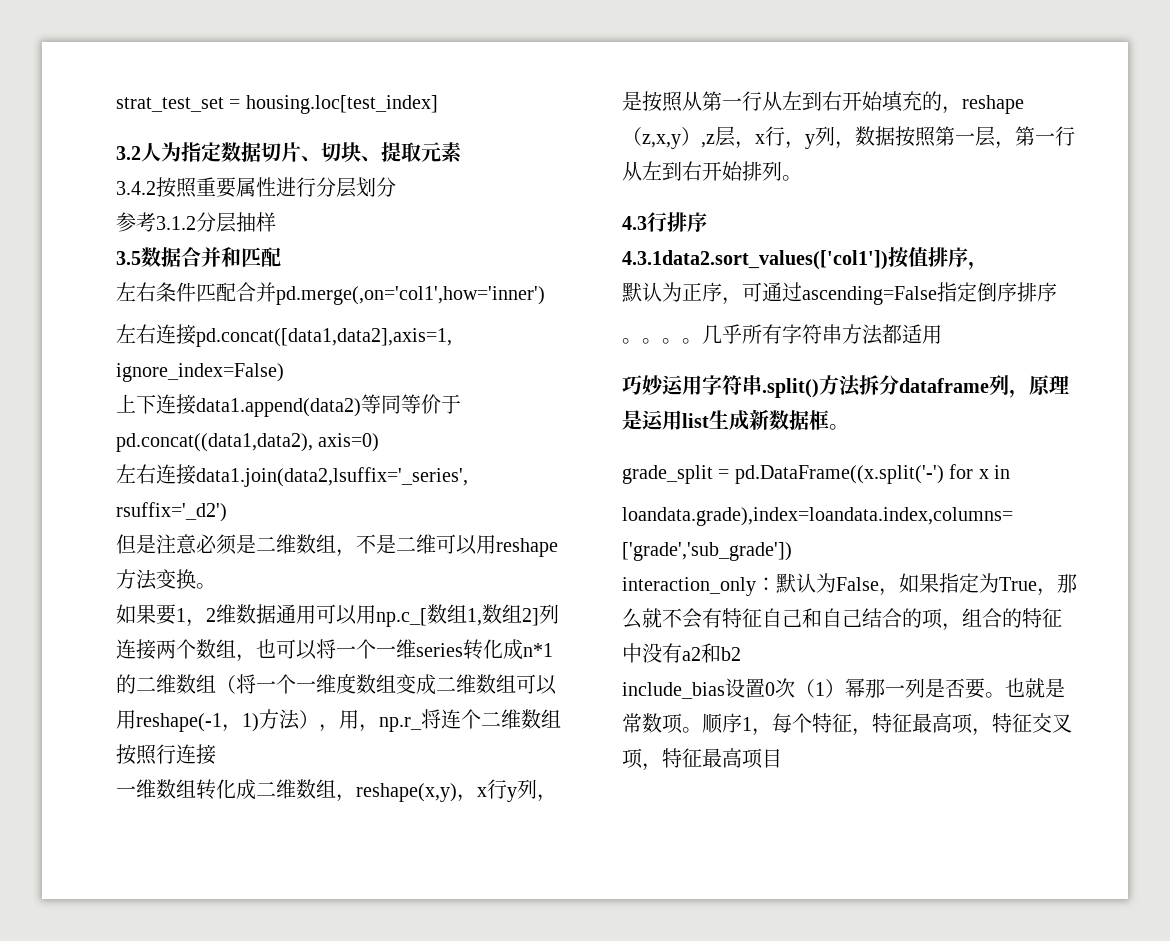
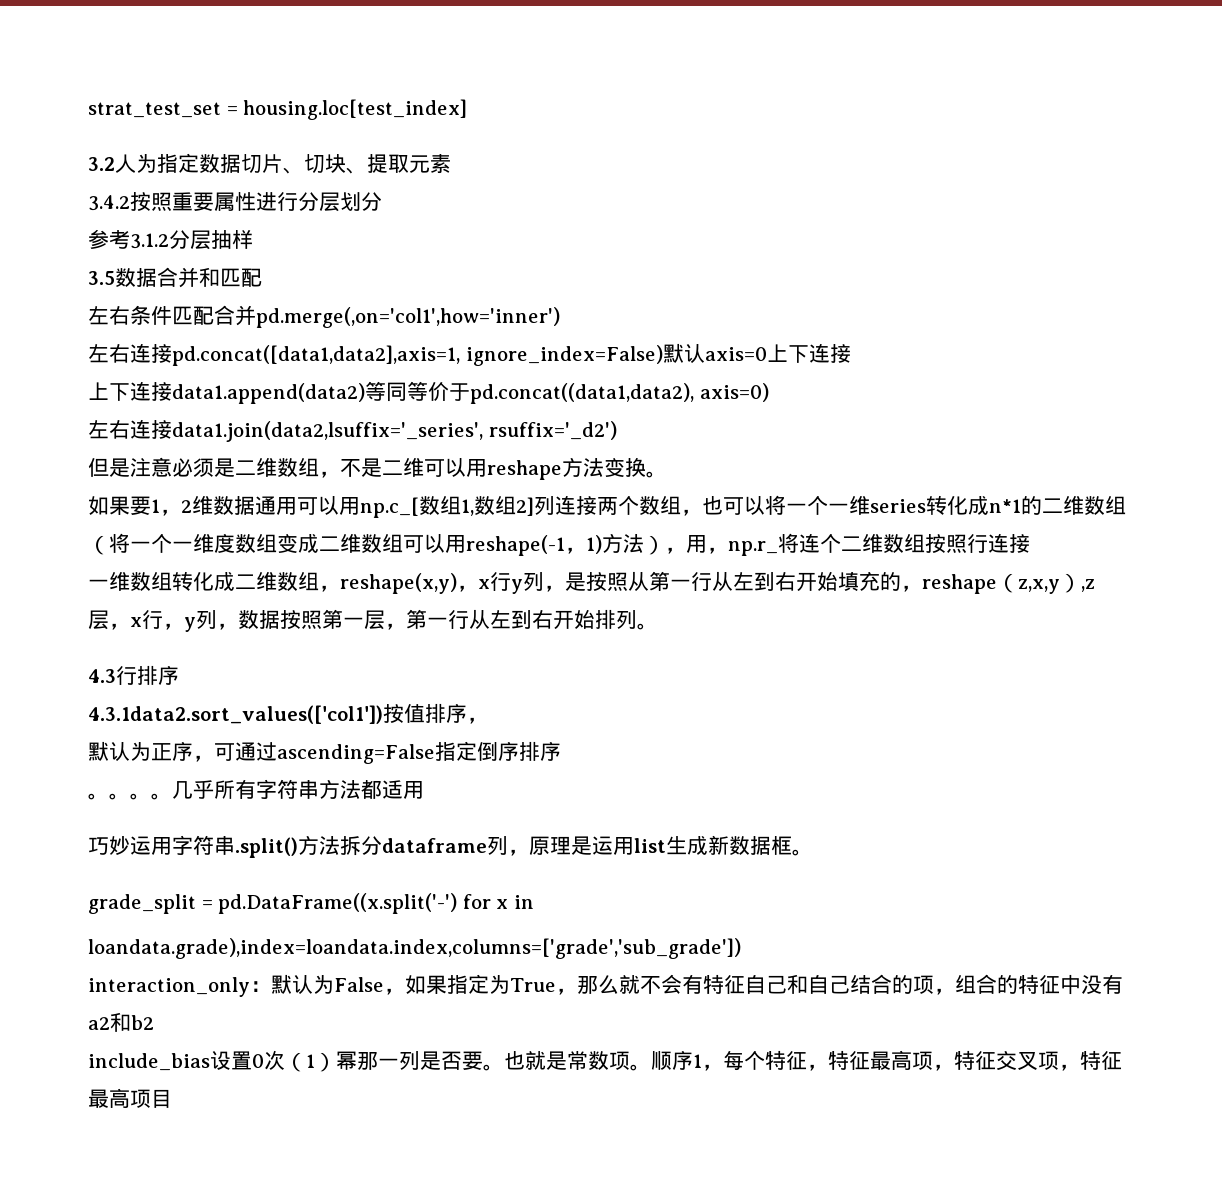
(284, 372) none -> [662,343,851,364] 默认axis=0上下连接

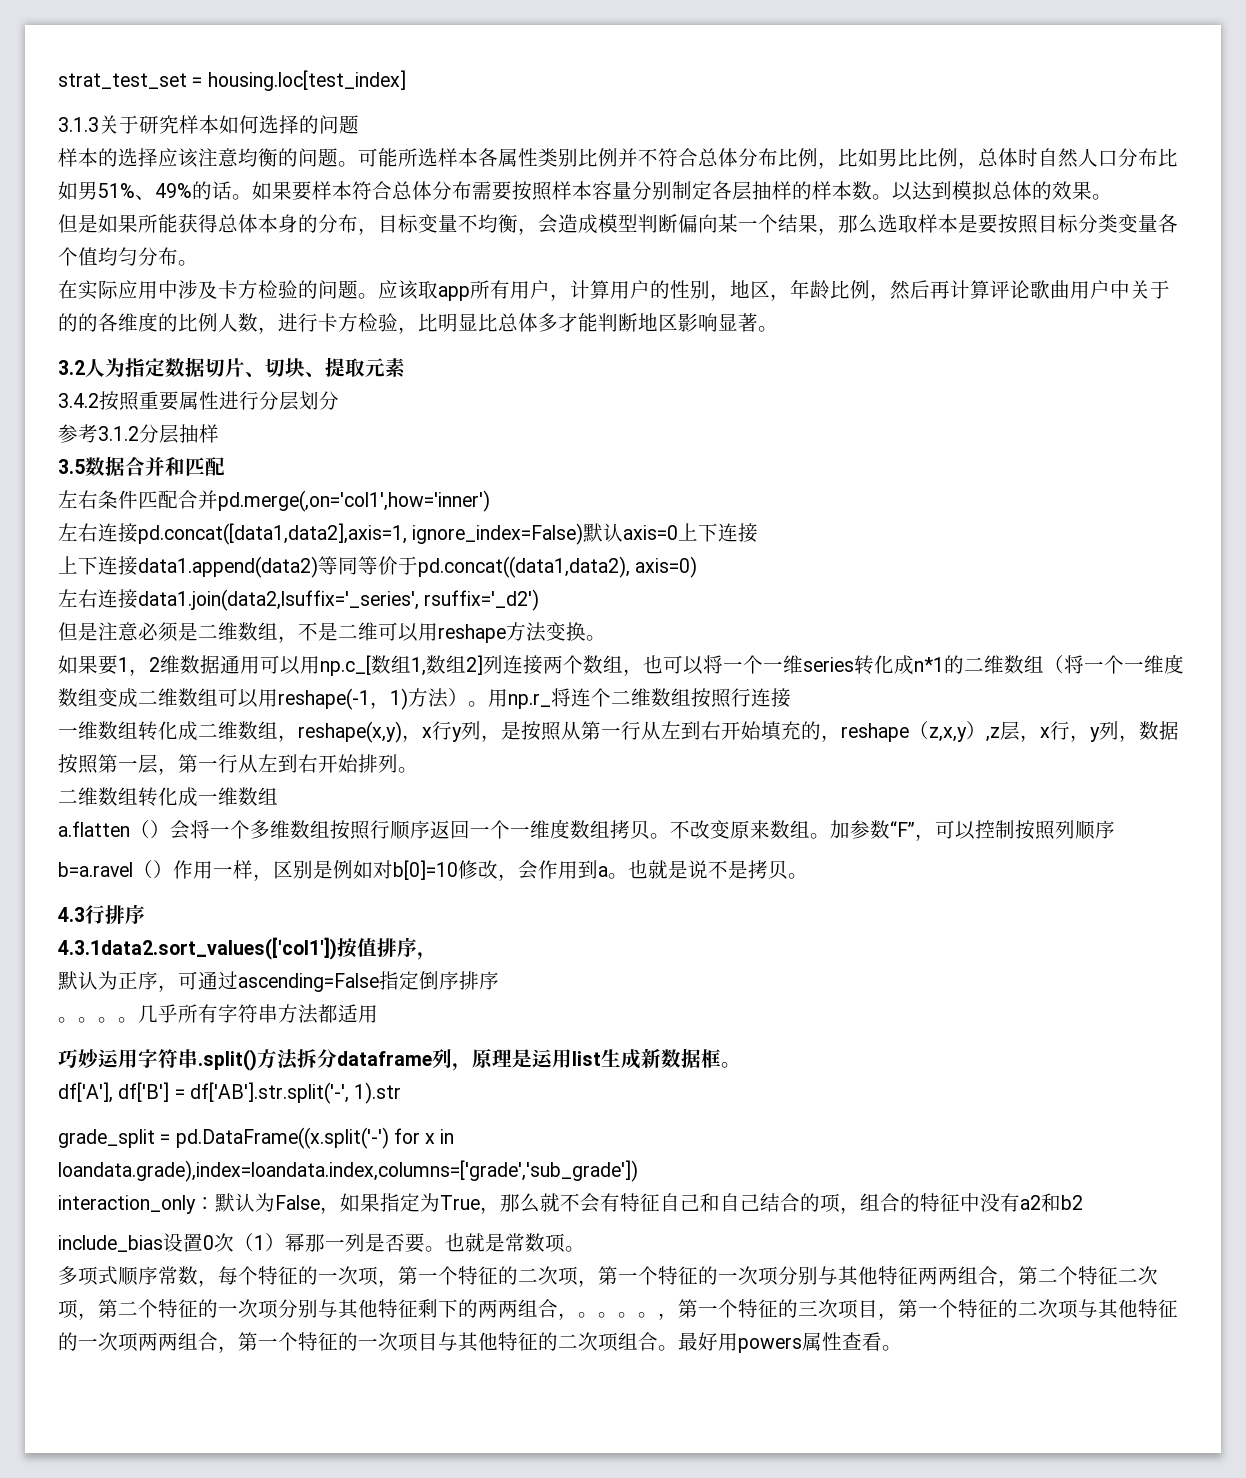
(468, 109) none -> [58,115,359,134] [58,148,1178,169] [58,181,1112,201] [58,214,1178,235] [58,247,198,266] [58,280,1170,301] [58,313,778,334] // 3.1.3关于研究样本如何选择的问题 // 样本的选择应该注意均衡的问题。可能所选样本各属性类别比例并不符合总体分布比例，比如男比比例，总体时自然人口分布比如男51%、49%的话。如果要样本符合总体分布需要按照样本容量分别制定各层抽样的样本数。以达到模拟总体的效果。 // 但是如果所能获得总体本身的分布，目标变量不均衡，会造成模型判断偏向某一个结果，那么选取样本是要按照目标分类变量各个值均匀分布。 // 在实际应用中涉及卡方检验的问题。应该取app所有用户，计算用户的性别，地区，年龄比例，然后再计算评论歌曲用户中关于的的各维度的比例人数，进行卡方检验，比明显比总体多才能判断地区影响显著。
[665,535,728,554] ，用， -> [468,689,508,707] 。用
(658, 626) none -> [58,787,278,807] [58,820,1115,841] [58,860,808,881] // 二维数组转化成一维数组 // a.flatten（）会将一个多维数组按照行顺序返回一个一维度数组拷贝。不改变原来数组。加参数“F”，可以控制按照列顺序 // b=a.ravel（）作用一样，区别是例如对b[0]=10修改，会作用到a。也就是说不是拷贝。
(813, 852) none -> [58,1082,402,1104] // df['A'], df['B'] = df['AB'].str.split('-', 1).str
[651,1050,1122,1071] [88,1088,172,1108] 顺序1，每个特征，特征最高项，特征交叉项，特征最高项目 -> [58,1266,1158,1287] [58,1299,1178,1320] [58,1332,902,1353] // 多项式顺序常数，每个特征的一次项，第一个特征的二次项，第一个特征的一次项分别与其他特征两两组合，第二个特征二次项，第二个特征的一次项分别与其他特征剩下的两两组合，。。。。，第一个特征的三次项目，第一个特征的二次项与其他特征的一次项两两组合，第一个特征的一次项目与其他特征的二次项组合。最好用powers属性查看。

